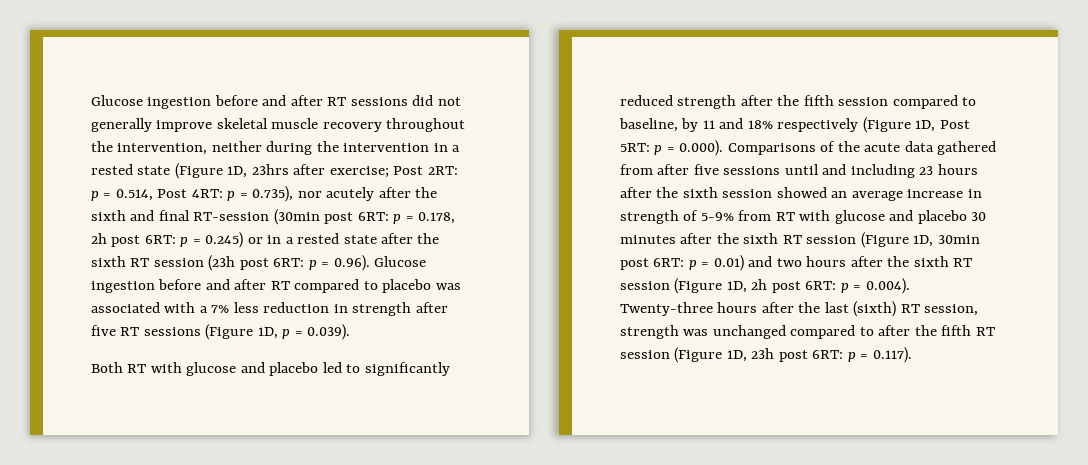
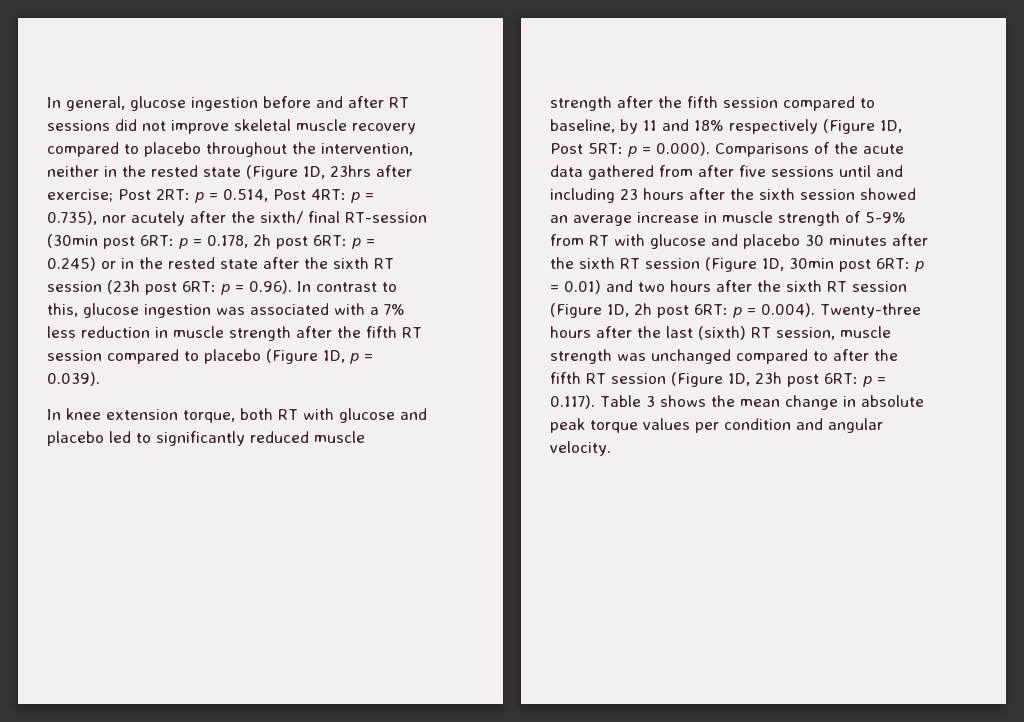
[91,95,143,106] Glucose -> [47,96,186,111] In general, glucose
[91,118,152,132] generally -> (166, 126) none
(382, 127) none -> [47,142,201,157] compared to placebo
[266,141,461,155] during the intervention in a -> [104,165,146,177] in the
[91,210,155,221] sixth and -> [260,211,303,224] sixth/
[285,237,294,244] a -> [139,257,163,269] the
[374,256,427,267] [91,279,432,293] Glucose ingestion before and after RT compared to placebo -> [297,281,397,292] [47,303,211,318] In contrast to this, glucose ingestion
[352,302,448,316] [91,325,201,336] strength after five RT sessions -> [173,326,422,341] [47,349,261,364] muscle strength after the fifth RT session compared to placebo
[91,362,123,373] Both -> [47,408,273,423] In knee extension torque, both
(673, 100) none -> [314,431,365,443] muscle
(982, 193) none -> [722,211,773,223] muscle
(979, 310) none -> [840,326,891,338] muscle
(912, 355) none -> [600,395,924,410] [550,418,883,433] [550,441,611,456] Table 3 shows the mean change in absolute peak torque values per condition and angular velocity.

